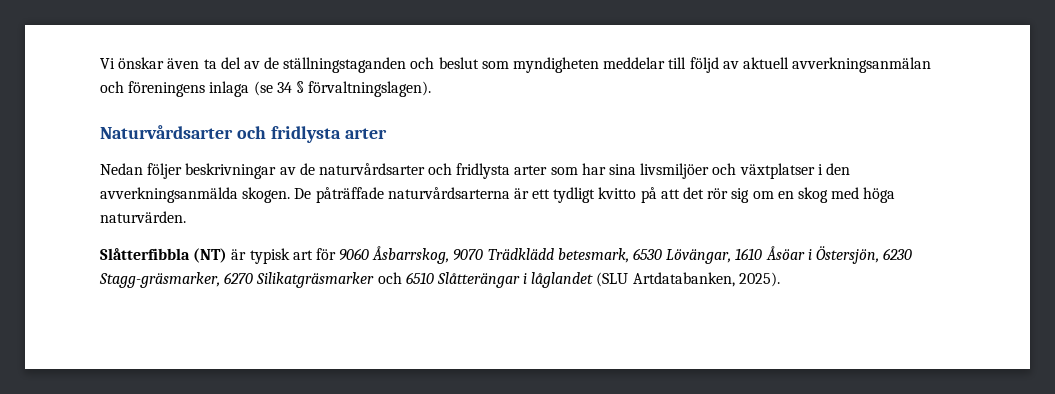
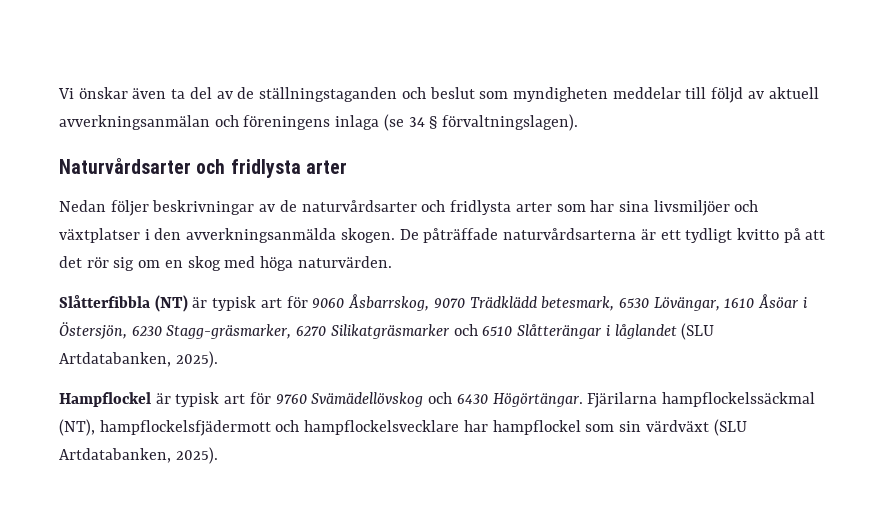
(780, 279) none -> [59,392,815,408] [59,419,747,436] [59,447,218,464] // Hampflockel är typisk art för 9760 Svämädellövskog och 6430 Högörtängar. Fjärilarna hampflockelssäckmal (NT), hampflockelsfjädermott och hampflockelsvecklare har hampflockel som sin värdväxt (SLU Artdatabanken, 2025).

